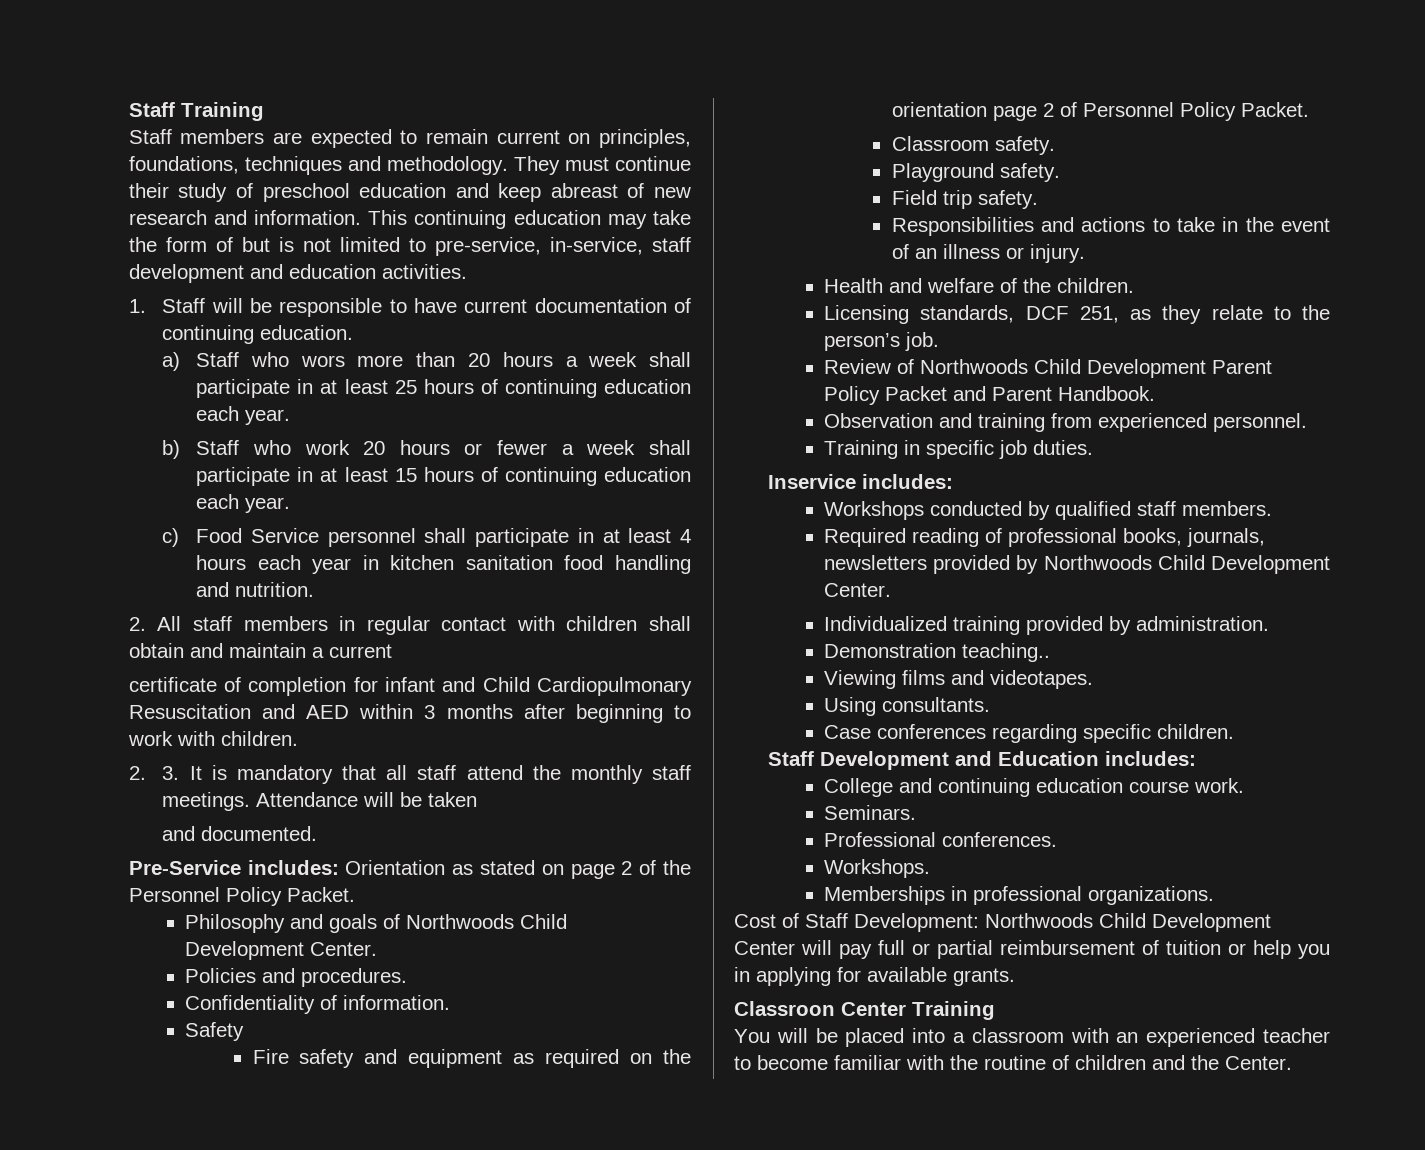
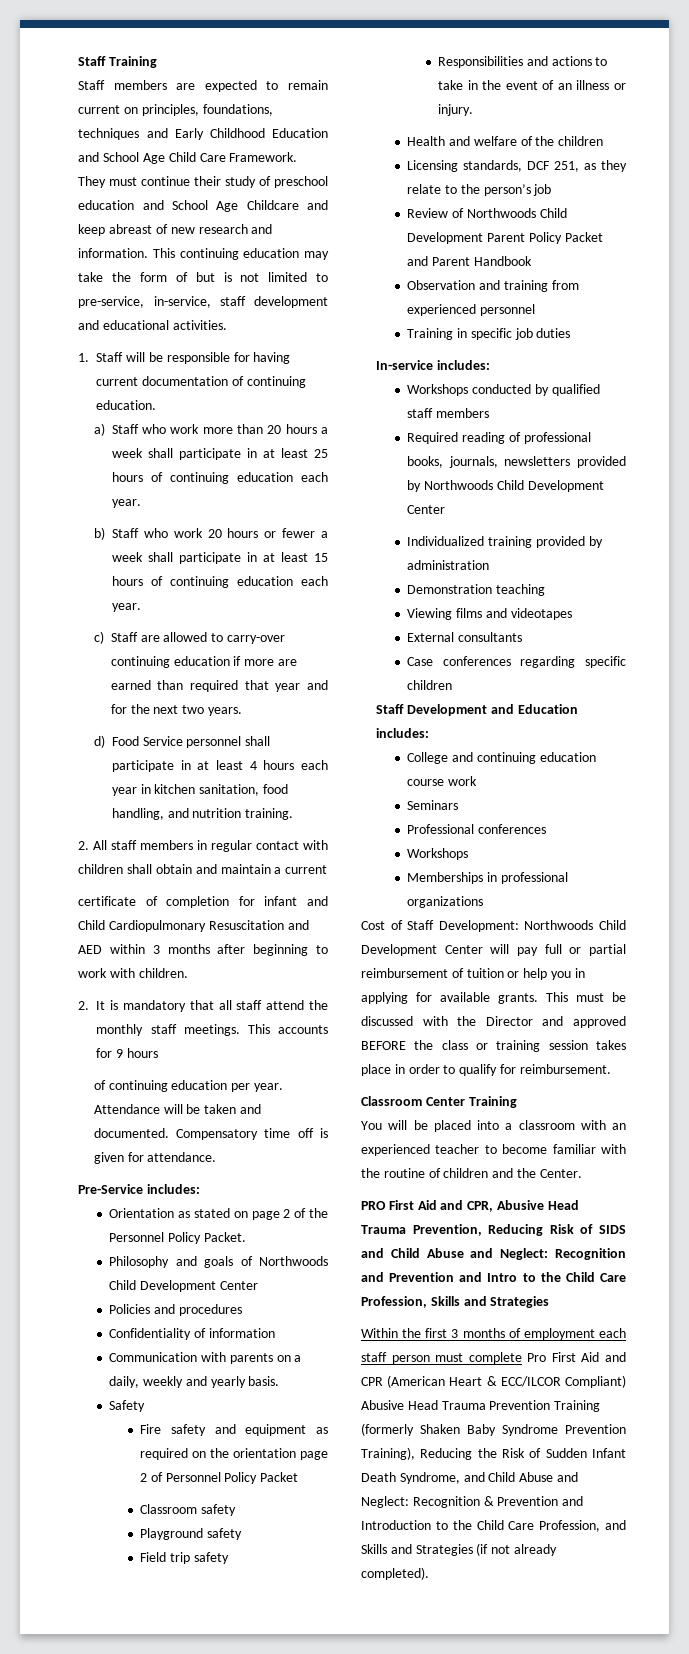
[386,156,508,175] methodology. -> [174,128,328,140] [78,152,298,164] Early Childhood Education and School Age Child Care Framework.
(489, 190) none -> [172,200,328,212] School Age Childcare and
[288,264,376,279] education -> [103,320,170,330] educational
[389,298,458,313] to have -> [233,352,291,364] for having
[300,355,345,367] wors -> [170,424,200,434] work
(180, 537) none -> [110,632,285,644] [110,656,297,668] [110,680,328,692] [110,704,242,716] [93,735,105,748] Staff are allowed to carry-over continuing education if more are earned than required that year and for the next two years. // d)
[465,555,692,574] [196,582,315,597] sanitation food handling and nutrition. -> [199,784,288,796] [111,808,294,820] sanitation, food handling, and nutrition training.
[162,766,180,780] 3. -> (90, 1005) none
(251, 801) none -> [247,1024,328,1034] [96,1048,158,1058] [93,1080,283,1092] This accounts for 9 hours // of continuing education per year.
(478, 799) // -> (237, 1109) none
(318, 833) none -> [176,1128,328,1140] [93,1152,217,1164] Compensatory time off is given for attendance.
(339, 867) none -> (201, 1189) //
[310,942,378,956] Center. -> [219,1281,258,1290] Center
[301,968,408,987] procedures. -> [178,1304,242,1316] procedures
[343,995,451,1010] information. -> [208,1328,275,1338] [109,1352,302,1364] [109,1376,280,1388] information // Communication with parents on a daily, weekly and yearly basis.
[1240,102,1309,117] [891,136,1055,155] Packet. // Classroom safety. -> [260,1472,299,1482] [140,1504,236,1516] Packet // Classroom safety
[999,163,1060,182] safety. -> [206,1528,242,1540] safety
[977,190,1038,209] safety. -> [193,1552,229,1564] safety
[1057,278,1135,293] children. -> [558,136,604,146] children
[905,332,940,351] job. -> [533,184,552,196] job
[1058,386,1156,401] Handbook. -> [473,256,532,266] Handbook
[1213,413,1308,432] personnel. -> [480,304,536,316] personnel
[1033,440,1094,455] [767,474,856,489] duties. // Inservice -> [536,328,571,338] [376,360,434,370] duties // In-service
[1182,501,1273,516] members. -> [436,408,490,418] members
[824,583,892,597] Center. -> [407,505,446,514] Center
[1136,616,1270,631] administration. -> [407,560,490,570] administration
[962,643,1051,662] teaching.. -> [496,584,546,596] teaching
[990,670,1094,689] [824,697,991,716] videotapes. // Using consultants. -> [510,608,572,620] [407,632,523,642] videotapes // External consultants
[1157,724,1235,739] children. -> [407,680,453,690] children
[1194,778,1245,793] [824,805,917,820] work. // Seminars. -> [448,776,478,786] [407,800,459,810] work // Seminars
[942,832,1058,847] [824,859,931,878] conferences. // Workshops. -> [478,824,547,834] [407,848,469,860] conferences // Workshops
[1088,886,1215,905] organizations. -> [407,896,484,908] organizations
[734,1001,835,1016] // Classroon -> [546,992,626,1002] [361,1016,626,1028] [361,1040,626,1052] [361,1064,611,1076] [361,1096,422,1106] This must be discussed with the Director and approved BEFORE the class or training session takes place in order to qualify for reimbursement. // Classroom
(1292, 1063) none -> [361,1200,579,1212] [361,1224,626,1236] [361,1248,626,1260] [361,1272,626,1282] [361,1296,550,1308] [361,1328,626,1340] [361,1352,626,1364] [361,1375,626,1388] [361,1400,601,1412] [361,1423,626,1436] [361,1447,626,1460] [361,1472,578,1484] [361,1496,584,1508] [361,1520,626,1532] [361,1543,557,1556] [361,1567,429,1580] // PRO First Aid and CPR, Abusive Head Trauma Prevention, Reducing Risk of SIDS and Child Abuse and Neglect: Recognition and Prevention and Intro to the Child Care Profession, Skills and Strategies // Within the first 3 months of employment each staff person must complete Pro First Aid and CPR (American Heart & ECC/ILCOR Compliant) Abusive Head Trauma Prevention Training (formerly Shaken Baby Syndrome Prevention Training), Reducing the Risk of Sudden Infant Death Syndrome, and Child Abuse and Neglect: Recognition & Prevention and Introduction to the Child Care Profession, and Skills and Strategies (if not already completed).

